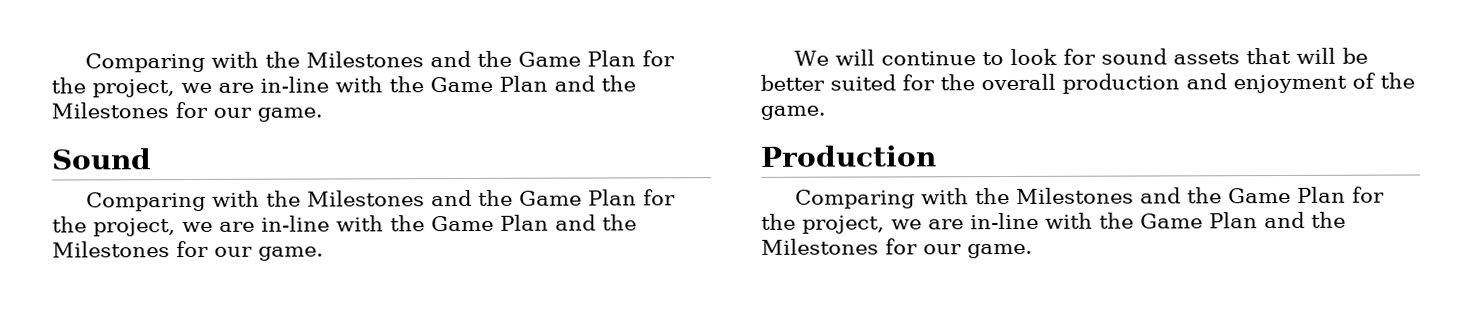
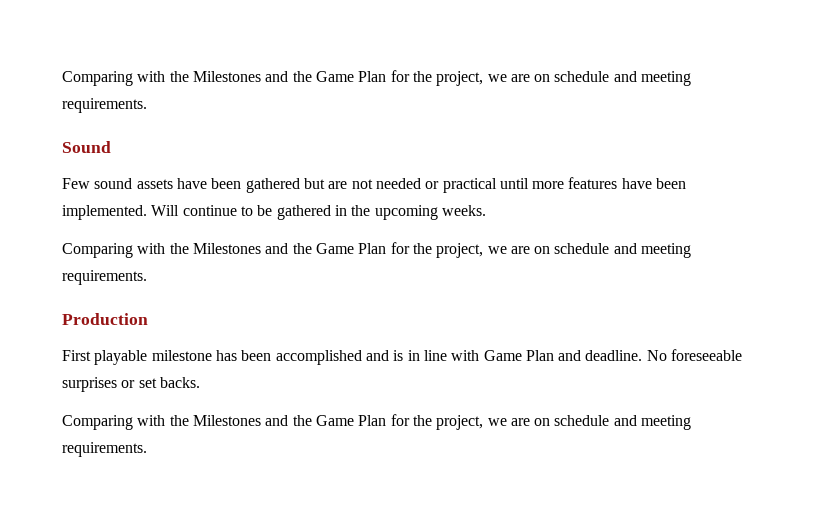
[260,75,636,93] [51,101,323,122] [51,148,152,170] in-line with the Game Plan and the Milestones for our game. // Sound -> [534,71,692,86] [62,98,147,113] [62,141,111,153] [62,177,687,193] [62,205,486,220] on schedule and meeting requirements. // Sound // Few sound assets have been gathered but are not needed or practical until more features have been implemented. Will continue to be gathered in the upcoming weeks.
[261,214,637,232] [52,240,324,261] [794,47,1369,66] [760,72,1415,94] [760,105,826,120] [760,145,937,167] in-line with the Game Plan and the Milestones for our game. // We will continue to look for sound assets that will be better suited for the overall production and enjoyment of the game. // Production -> [534,243,692,258] [62,270,147,285] [62,313,148,325] [62,349,743,365] [62,377,200,392] on schedule and meeting requirements. // Production // First playable milestone has been accomplished and is in line with Game Plan and deadline. No foreseeable surprises or set backs.
[970,211,1346,230] [761,238,1033,259] in-line with the Game Plan and the Milestones for our game. -> [534,415,692,430] [62,442,147,457] on schedule and meeting requirements.

